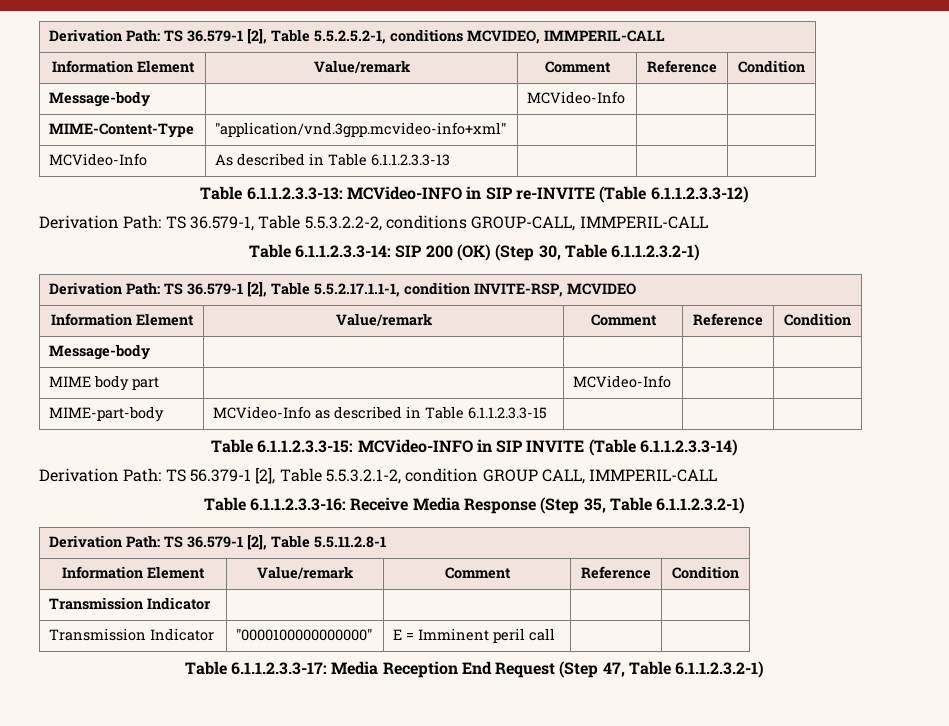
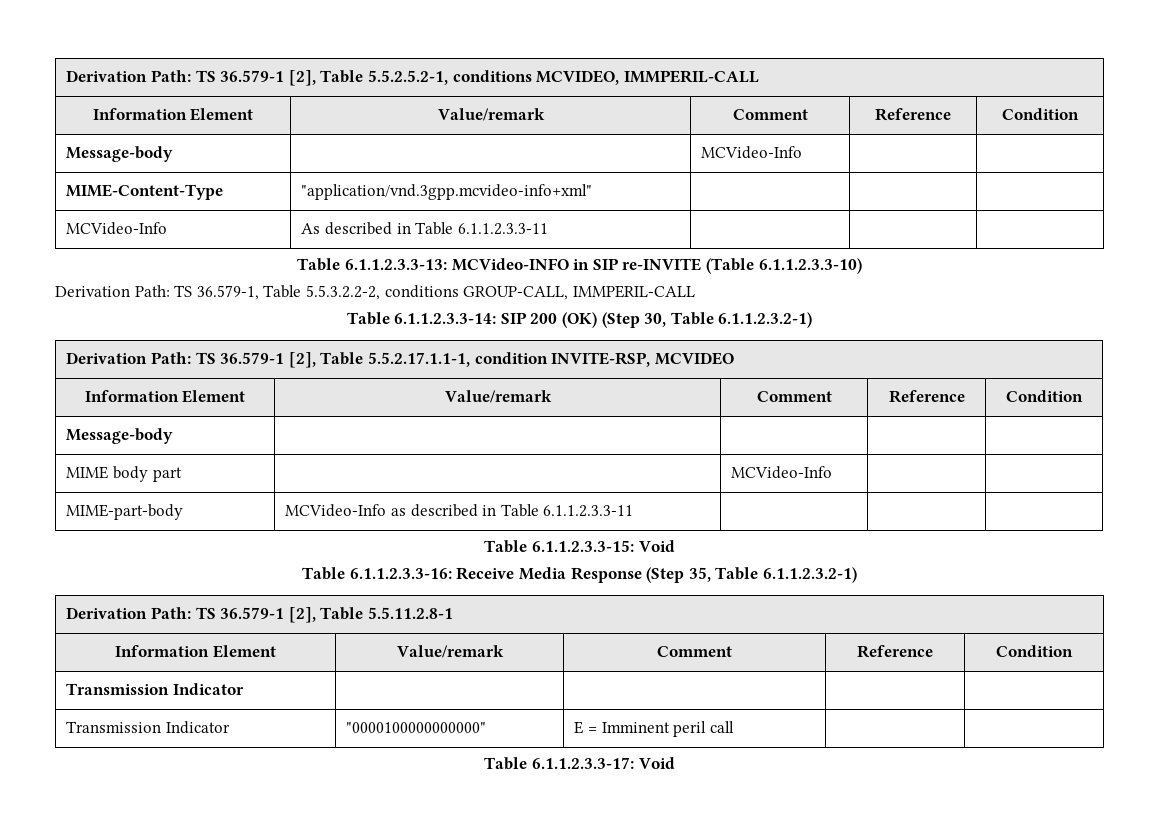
[371,154,451,166] 6.1.1.2.3.3-13 -> [457,223,548,235] 6.1.1.2.3.3-11
[650,186,749,203] 6.1.1.2.3.3-12) -> [758,258,862,274] 6.1.1.2.3.3-10)
[468,407,548,419] 6.1.1.2.3.3-15 -> [543,505,634,517] 6.1.1.2.3.3-11
[357,439,739,456] [39,468,718,484] MCVideo-INFO in SIP INVITE (Table 6.1.1.2.3.3-14) // Derivation Path: TS 56.379-1 [2], Table 5.5.3.2.1-2, condition GROUP CALL, IMMPERIL-CALL -> [638,540,675,552] Void
[331,661,765,678] Media Reception End Request (Step 47, Table 6.1.1.2.3.2-1) -> [638,757,675,769] Void

